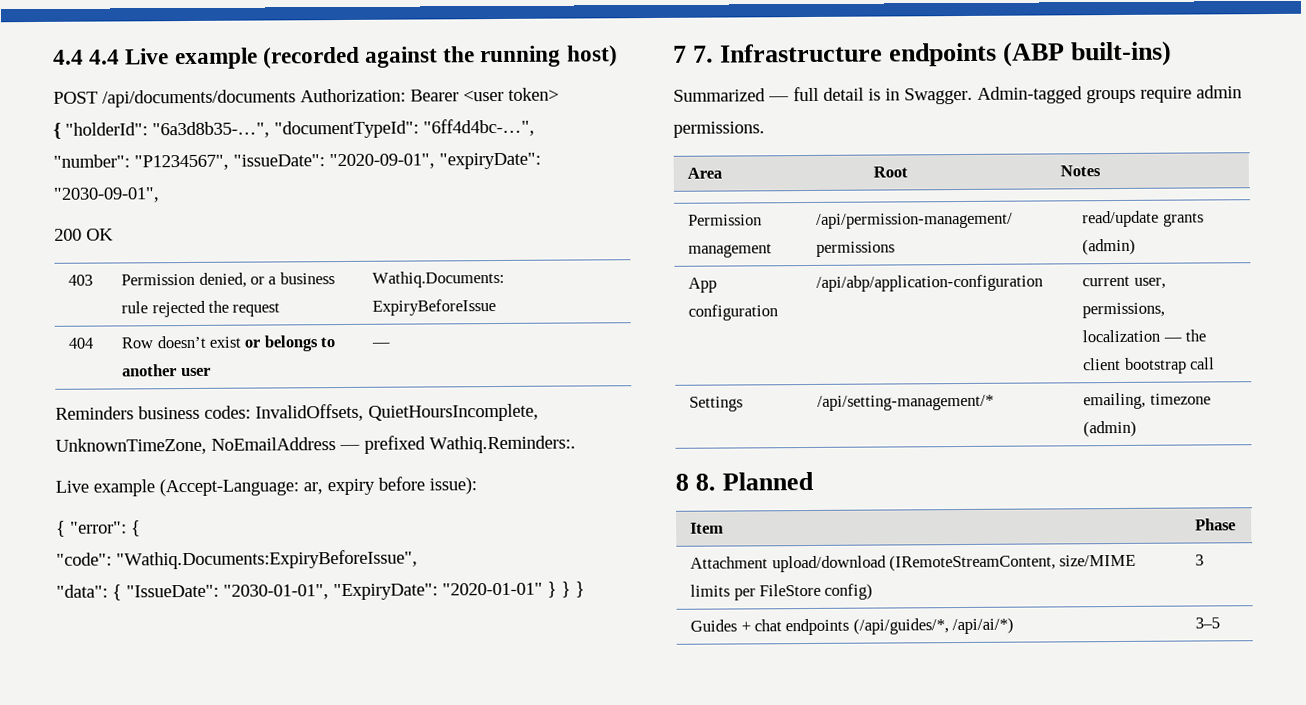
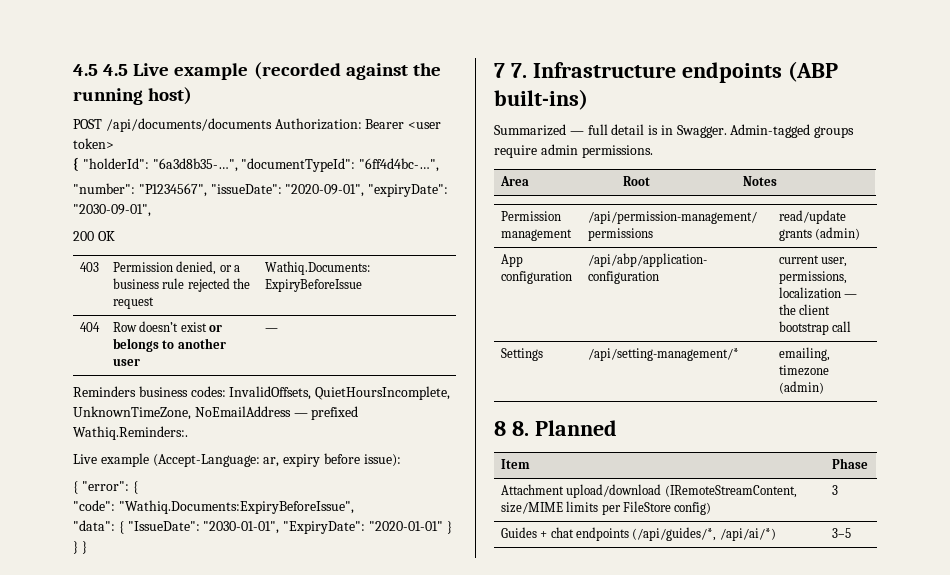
[53,49,121,65] 4.4 4.4 -> [73,64,129,76] 4.5 4.5

